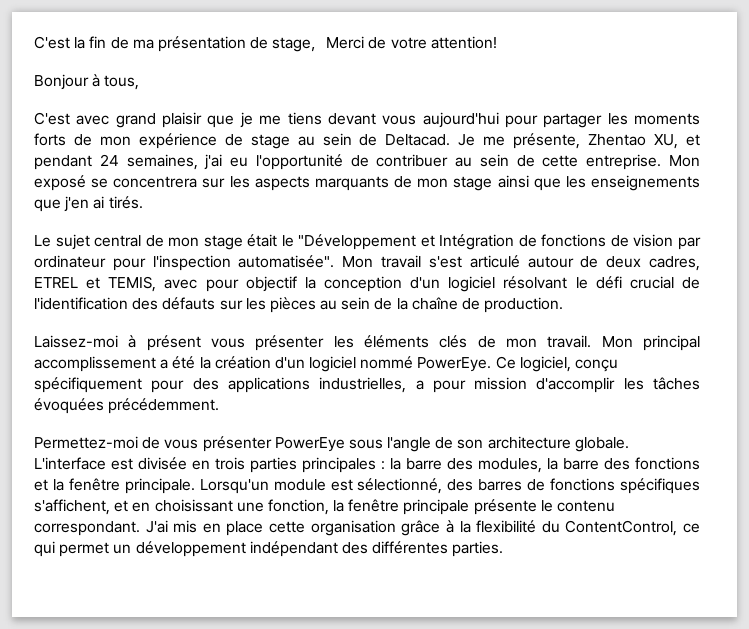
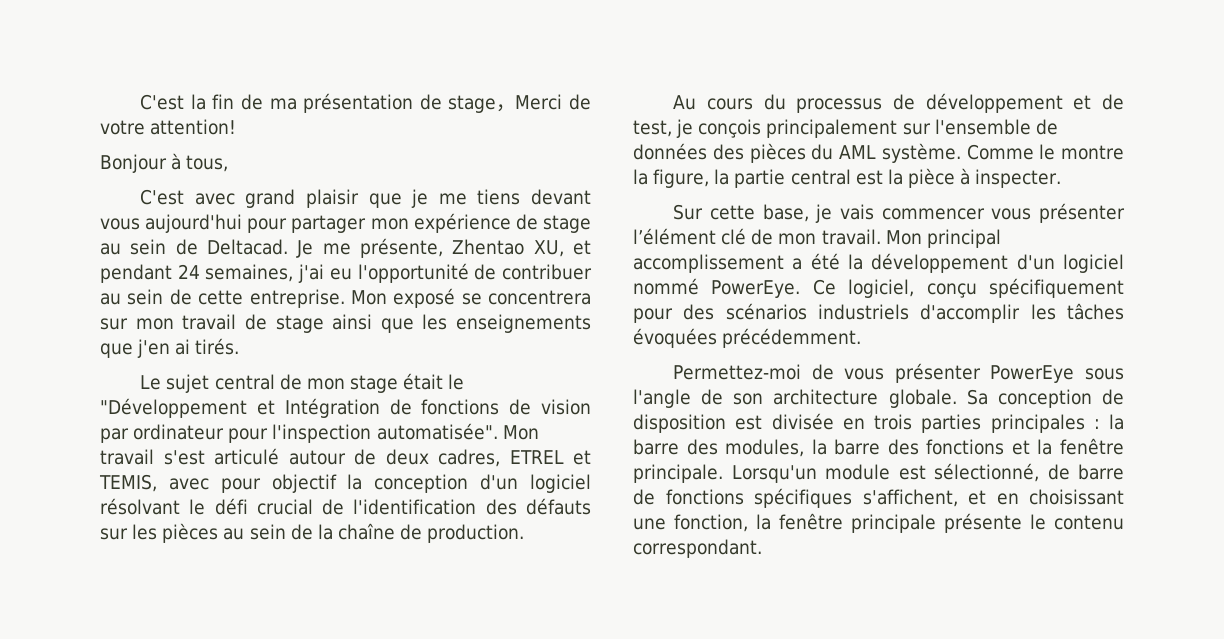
[607,113,700,125] [34,133,92,146] les moments forts de -> (367, 224) none
[229,176,449,191] les aspects marquants de mon -> [135,314,267,330] mon travail de
[34,335,468,351] Laissez-moi à présent vous présenter les éléments clés -> [673,93,1124,113] [633,119,1058,138] [633,143,1124,163] [633,168,1062,188] [673,203,1125,223] [633,228,747,245] Au cours du processus de développement et de test, je conçois principalement sur l'ensemble de données des pièces du AML système. Comme le montre la figure, la partie central est la pièce à inspecter. // Sur cette base, je vais commencer vous présenter l’élément clé
[214,356,271,369] création -> [871,253,1009,273] développement
[227,377,528,393] applications industrielles, a pour mission -> [725,303,909,320] scénarios industriels
[34,457,106,470] L'interface -> [966,389,1124,408] [633,414,726,433] Sa conception de disposition
[447,479,523,491] des barres -> [1047,464,1124,480] de barre
[145,520,701,536] [34,541,504,557] J'ai mis en place cette organisation grâce à la flexibilité du ContentControl, ce qui permet un développement indépendant des différentes parties. -> (762, 548) none

